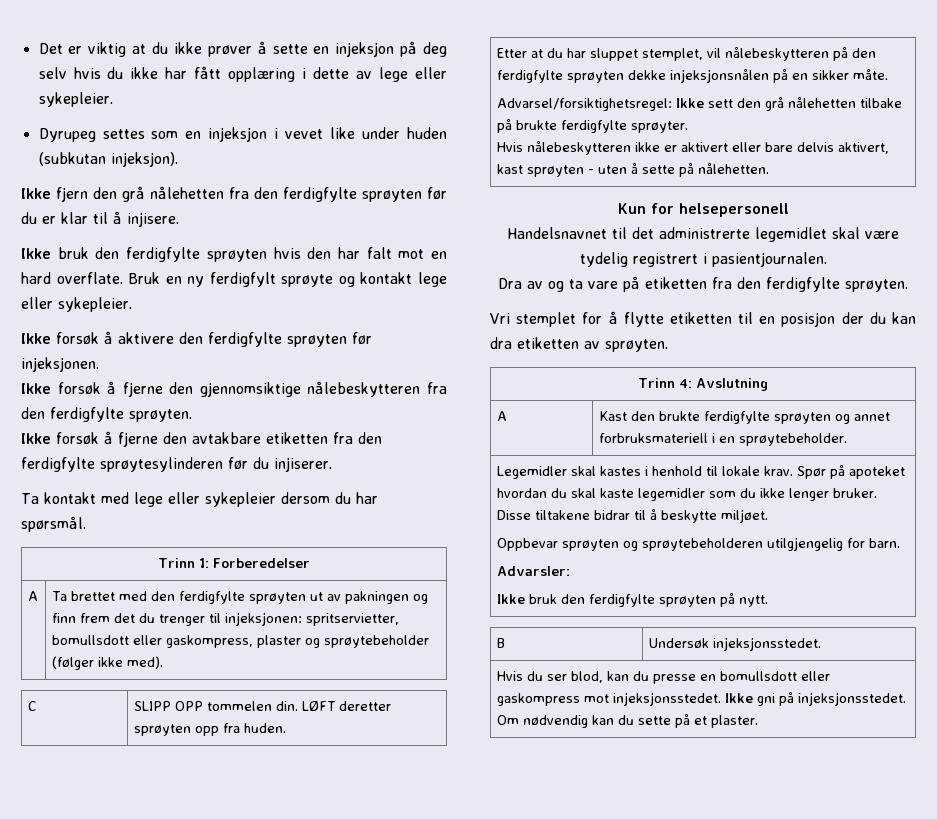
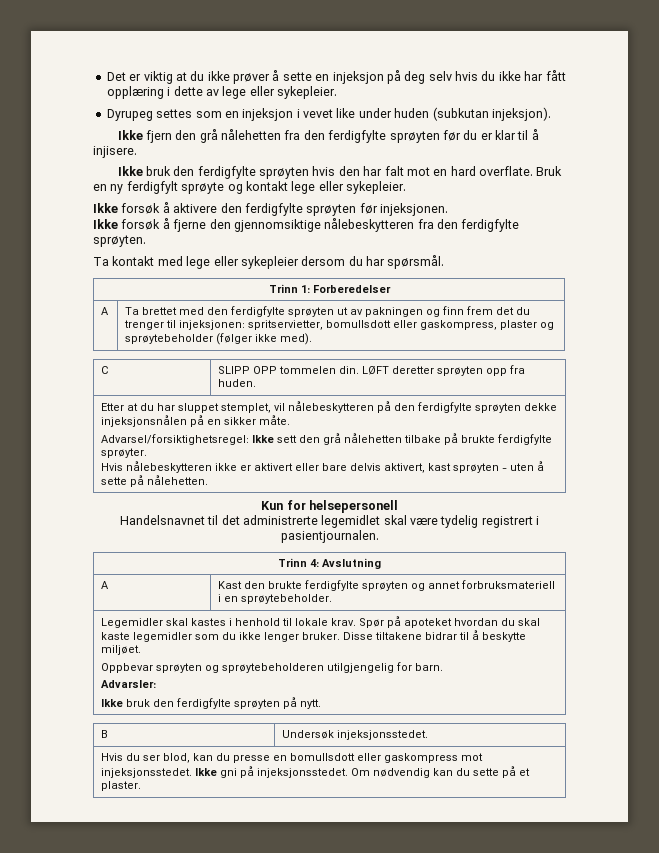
[21,431,382,447] [21,457,332,472] // Ikke forsøk å fjerne den avtakbare etiketten fra den ferdigfylte sprøytesylinderen før du injiserer. -> (146, 241) none
[498,276,908,292] [490,311,916,327] [490,337,668,352] // Dra av og ta vare på etiketten fra den ferdigfylte sprøyten. // Vri stemplet for å flytte etiketten til en posisjon der du kan dra etiketten av sprøyten. -> (379, 536) none

